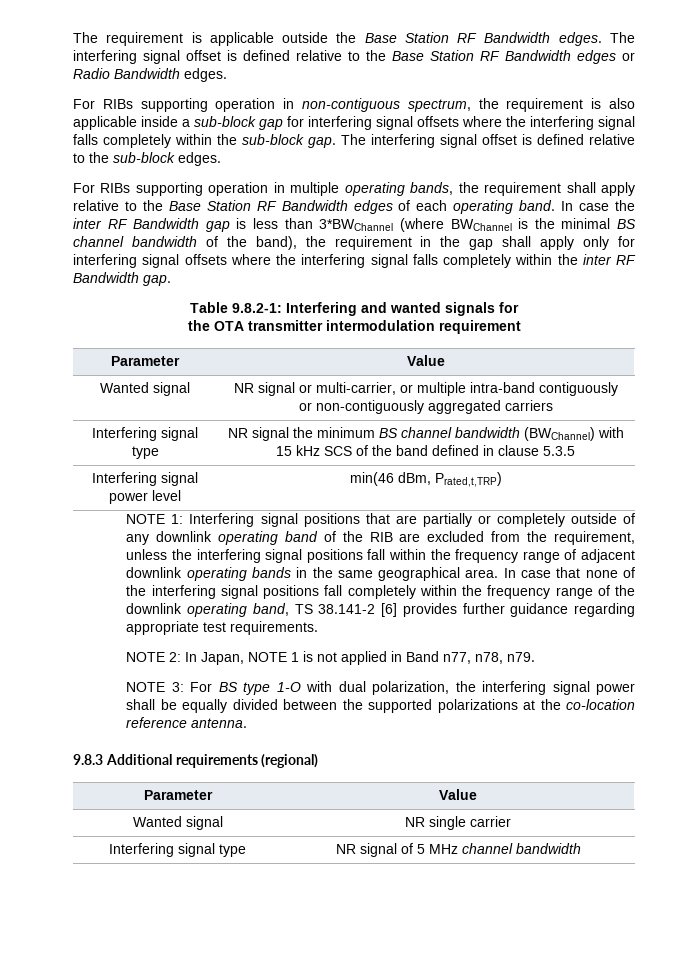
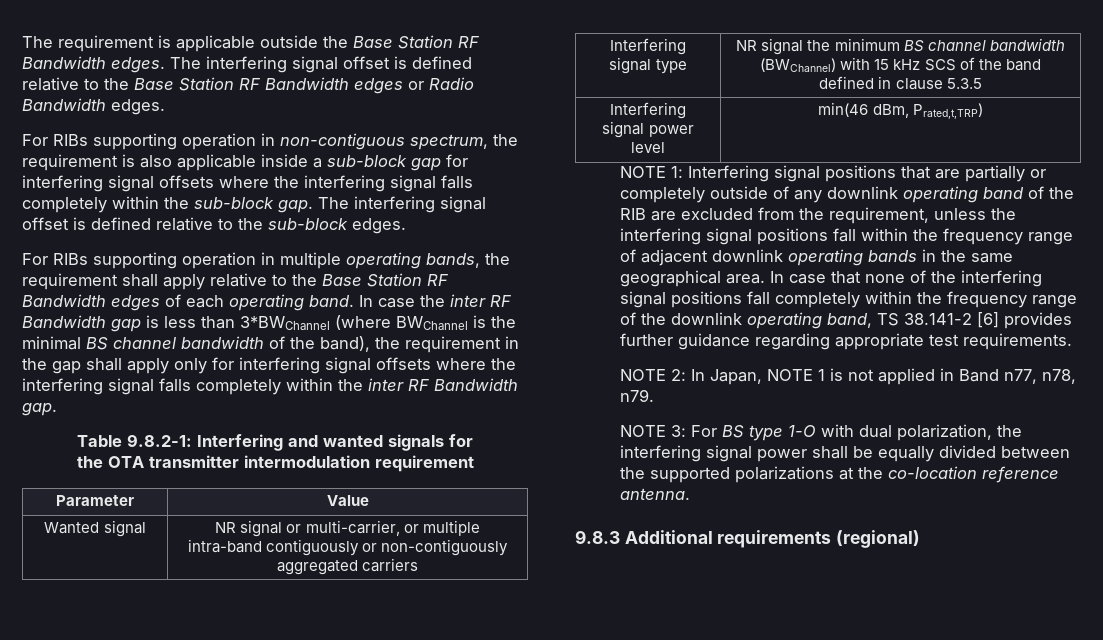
[143,790,213,800] [439,789,477,800] [132,816,223,830] [405,816,511,830] [109,843,246,857] [335,843,581,857] // Parameter | Value // Wanted signal | NR single carrier // Interfering signal type | NR signal of 5 MHz channel bandwidth -> (921, 539) none

